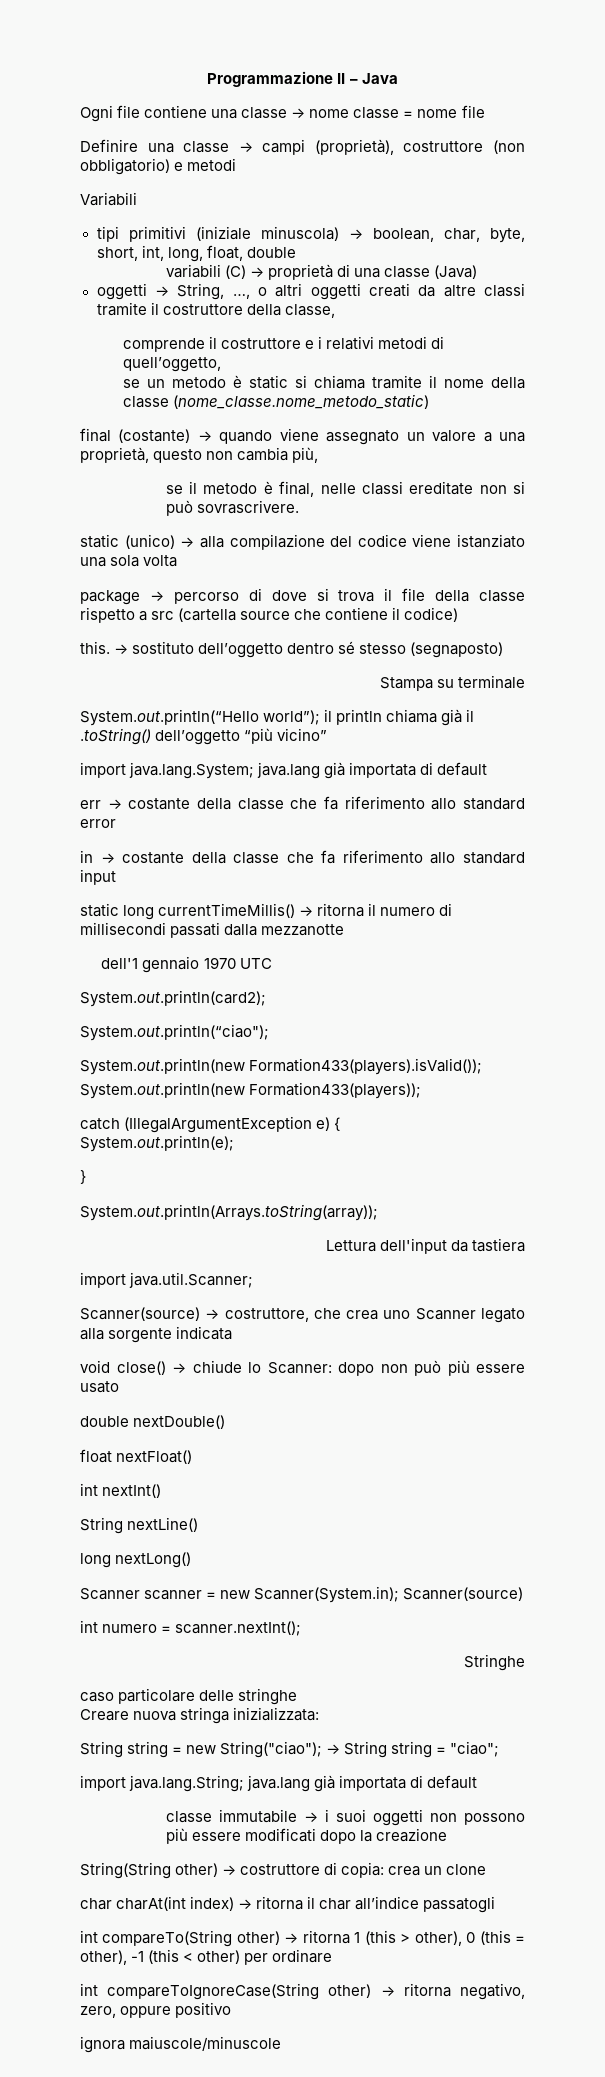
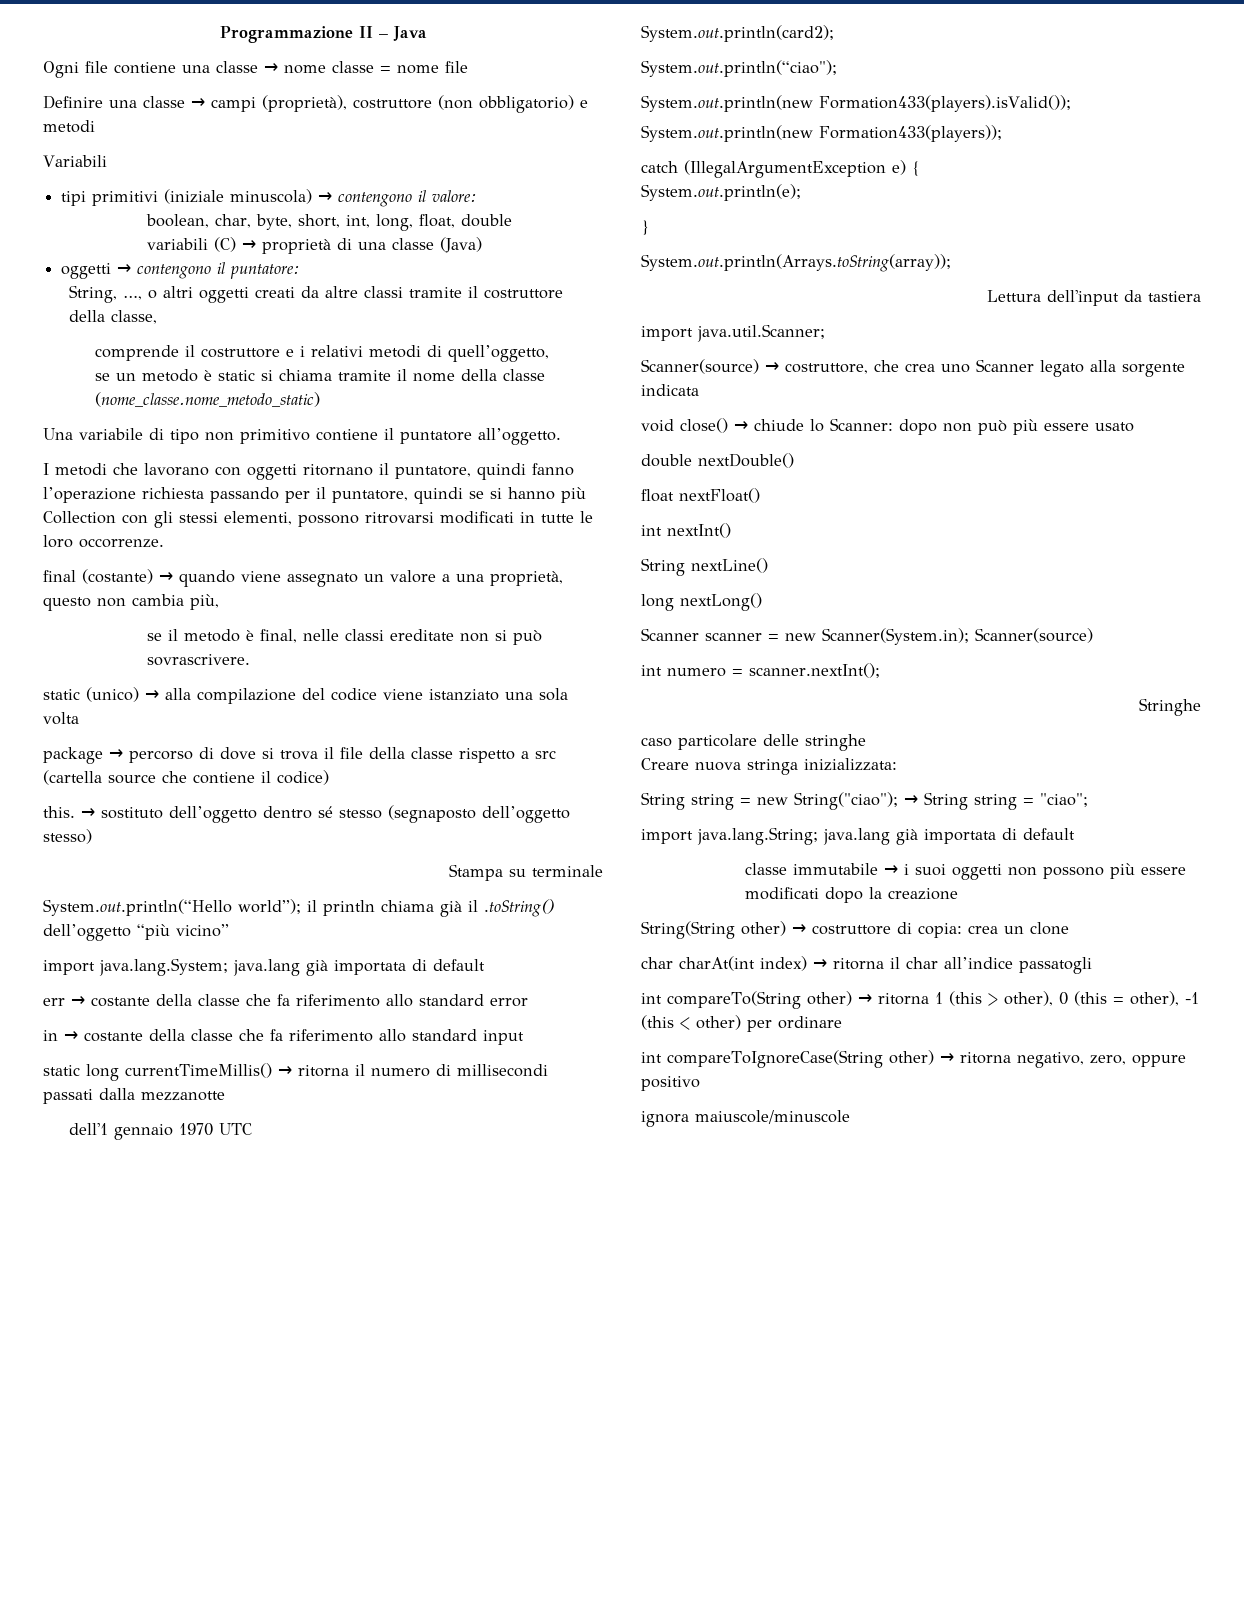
(363, 234) none -> [338,190,478,207] contengono il valore: //
(169, 291) none -> [137,262,301,279] contengono il puntatore: //
(429, 401) none -> [43,428,561,445] [43,463,574,480] [43,487,586,504] [43,511,593,528] [43,535,164,548] // Una variabile di tipo non primitivo contiene il puntatore all’oggetto. // I metodi che lavorano con oggetti ritornano il puntatore, quindi fanno l’operazione richiesta passando per il puntatore, quindi se si hanno più Collection con gli stessi elementi, possono ritrovarsi modificati in tutte le loro occorrenze.
[410,642,504,658] (segnaposto) -> [388,805,570,823] [43,829,92,844] (segnaposto dell’oggetto stesso)

